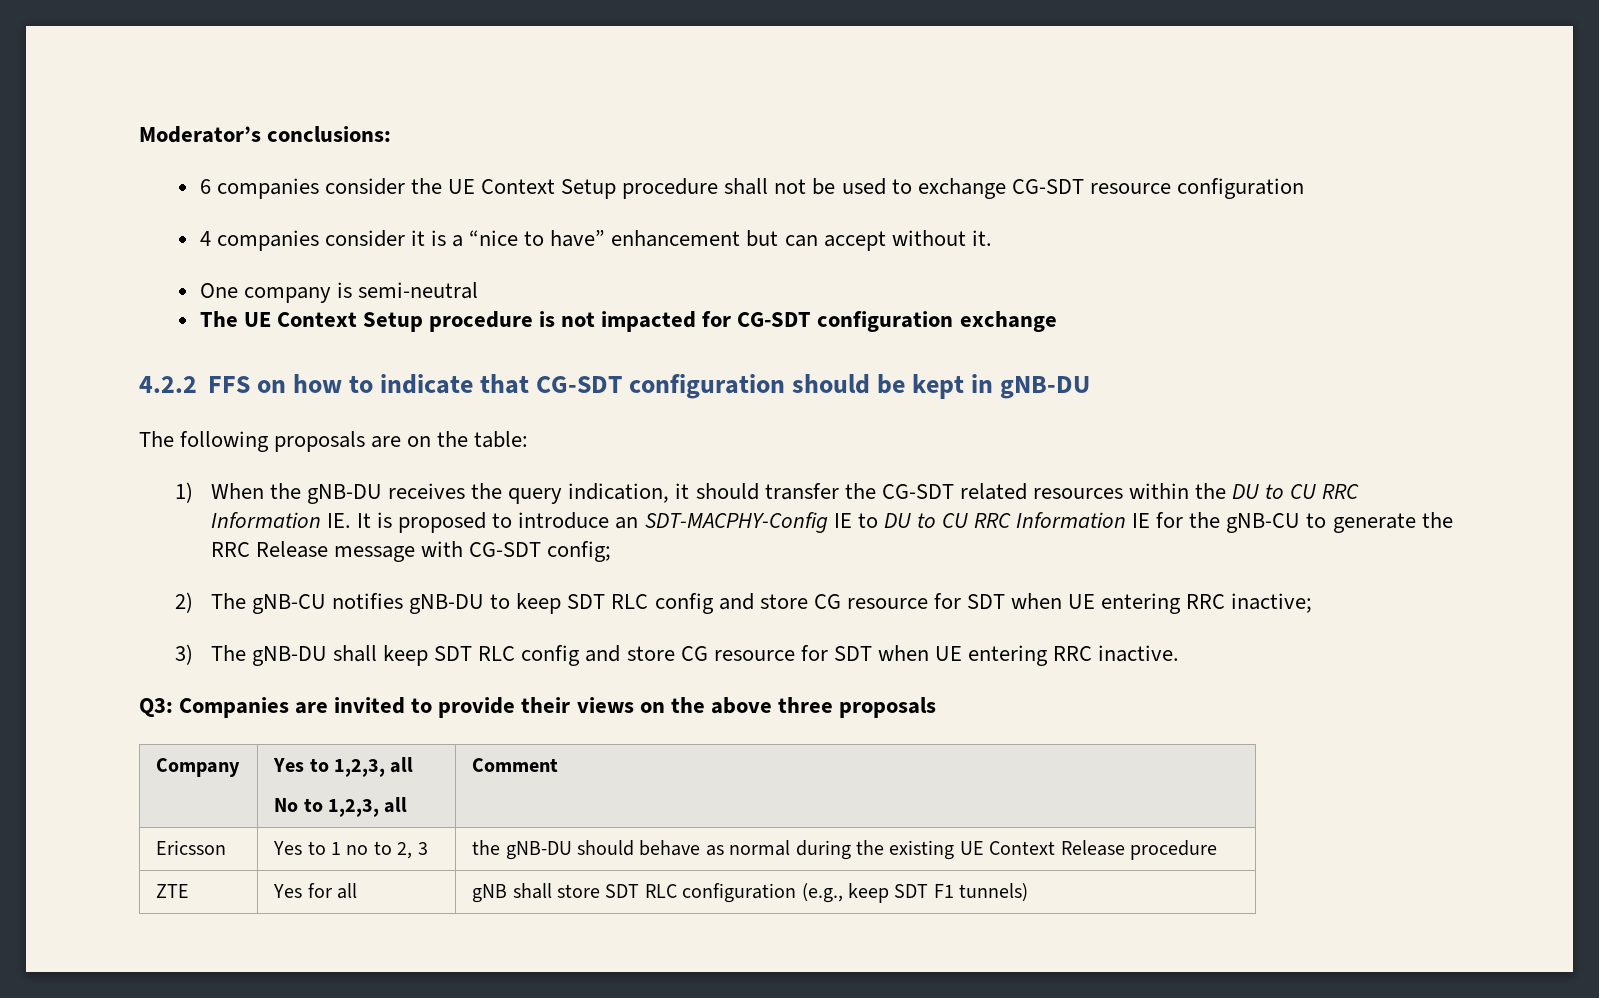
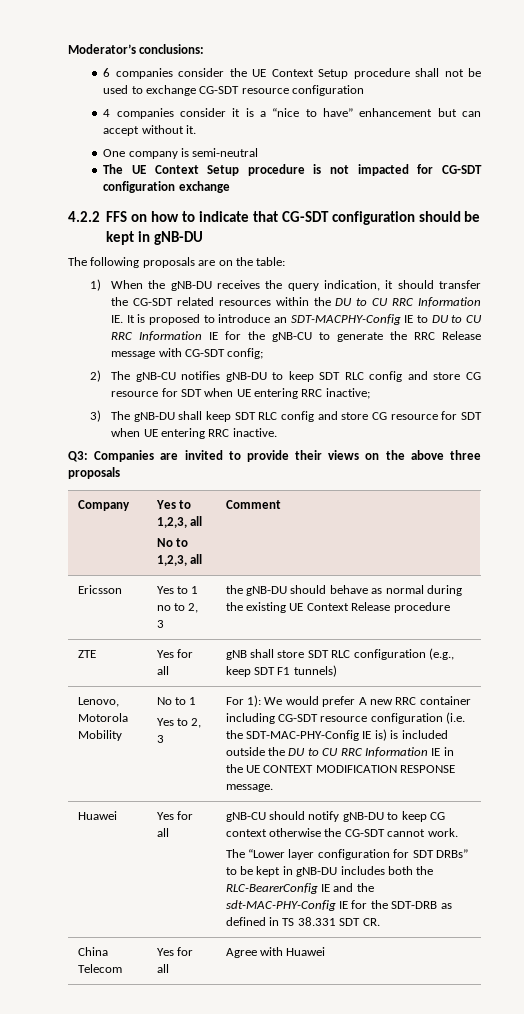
(1029, 892) none -> [77,697,119,707] [77,713,128,722] [77,730,122,741] [156,697,197,705] [156,718,202,728] [156,735,164,743] [225,695,471,707] [225,712,466,724] [225,729,448,741] [225,747,454,757] [225,764,456,773] [225,784,273,792] [77,811,117,820] [156,811,194,820] [156,828,169,837] [225,811,445,822] [225,828,458,837] [225,849,468,860] [225,866,434,877] [225,883,374,894] [225,900,452,911] [225,917,380,926] [77,947,108,956] [77,964,122,973] [156,947,194,956] [156,964,169,973] [225,947,326,958] // Lenovo, Motorola Mobility | No to 1 // Yes to 2, 3 | For 1): We would prefer A new RRC container including CG-SDT resource configuration (i.e. the SDT-MAC-PHY-Config IE is) is included outside the DU to CU RRC Information IE in the UE CONTEXT MODIFICATION RESPONSE message. // Huawei | Yes for all | gNB-CU should notify gNB-DU to keep CG context otherwise the CG-SDT cannot work. // The “Lower layer configuration for SDT DRBs” to be kept in gNB-DU includes both the RLC-BearerConfig IE and the sdt-MAC-PHY-Config IE for the SDT-DRB as defined in TS 38.331 SDT CR. // China Telecom | Yes for all | Agree with Huawei

